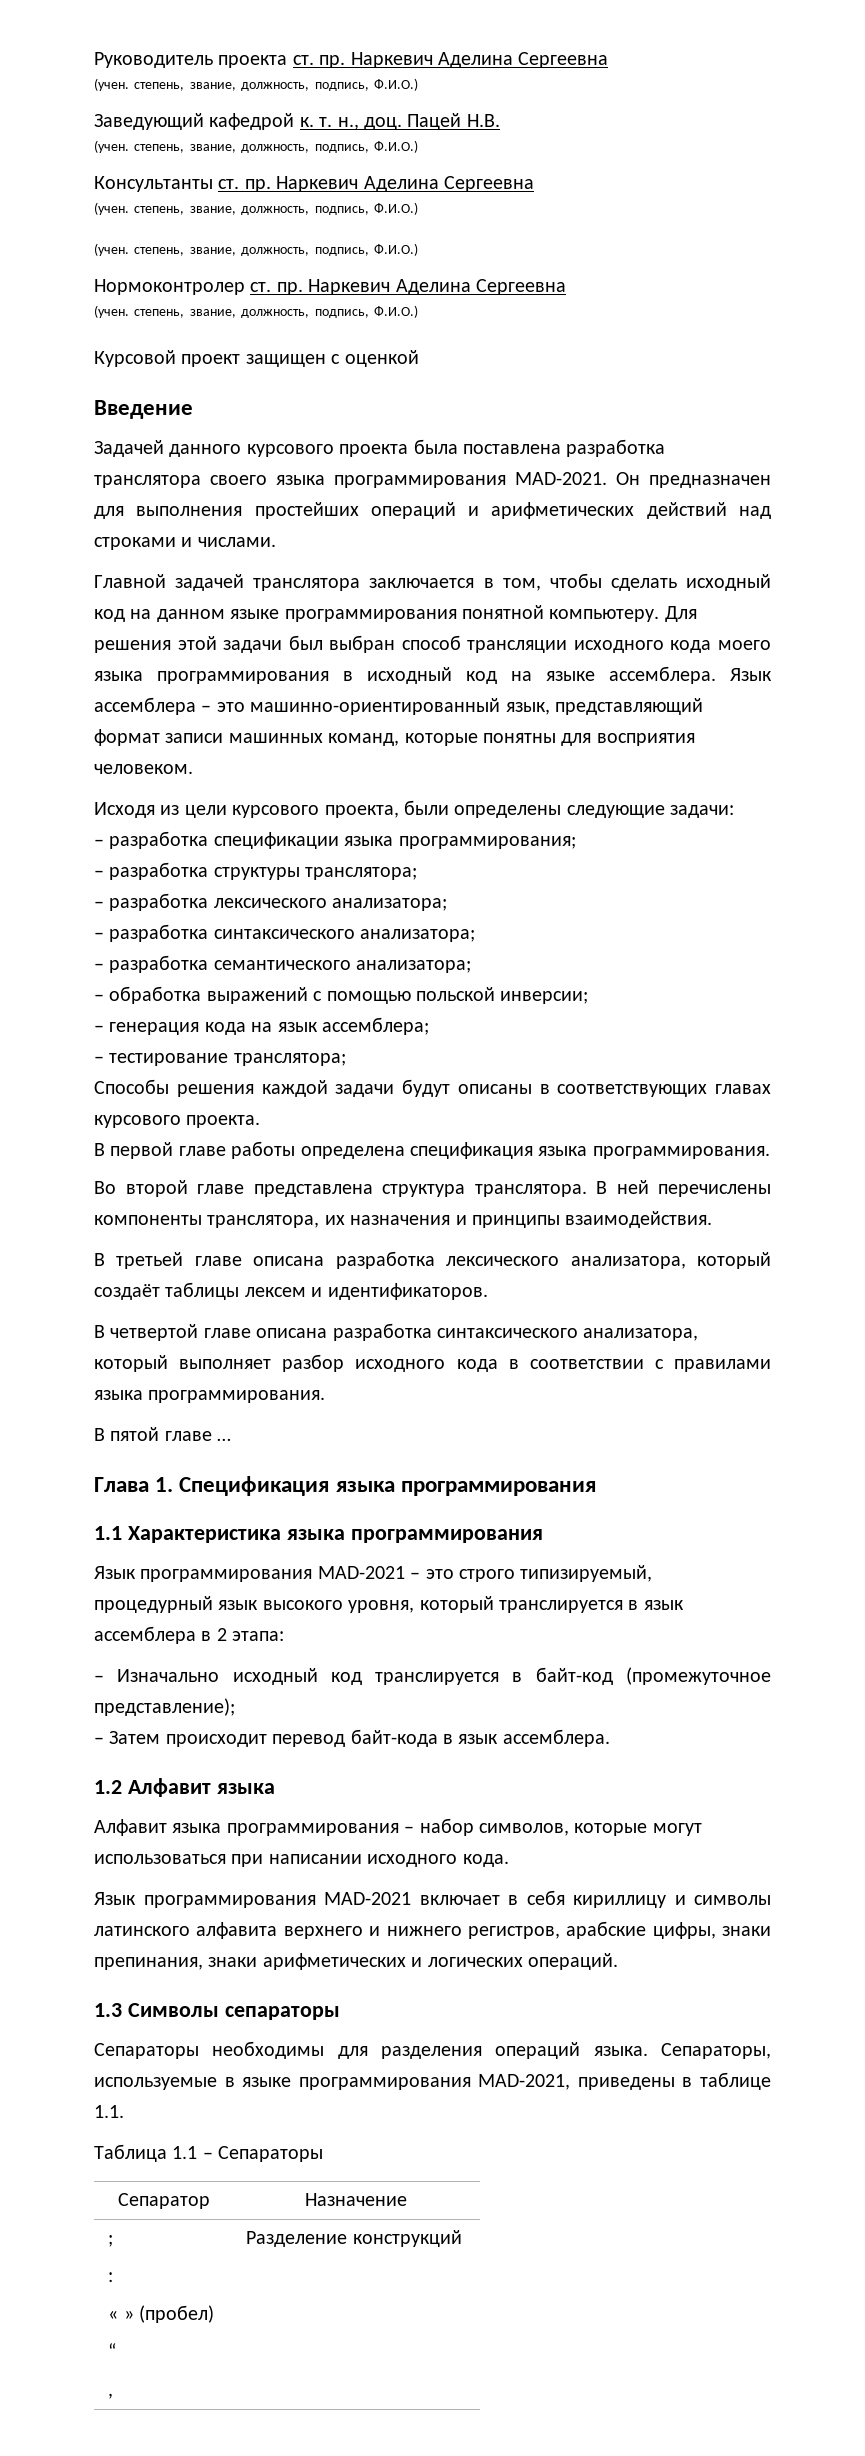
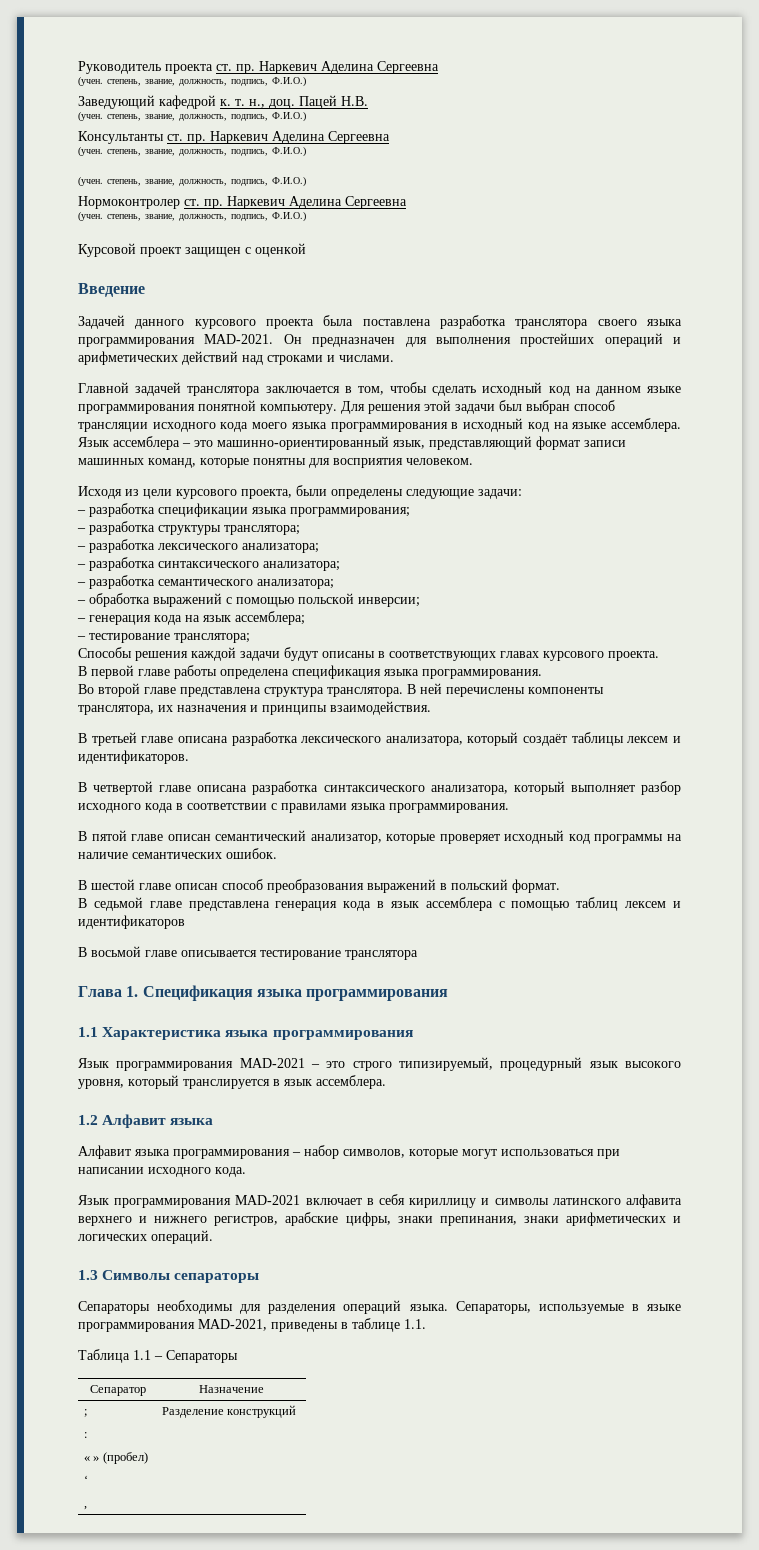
[217,1438,232,1441] … -> [167,830,682,844] [78,848,277,859] [78,879,560,893] [78,897,681,911] [78,915,185,929] [78,946,418,960] описан семантический анализатор, которые проверяет исходный код программы на наличие семантических ошибок. // В шестой главе описан способ преобразования выражений в польский формат. // В седьмой главе представлена генерация кода в язык ассемблера с помощью таблиц лексем и идентификаторов // В восьмой главе описывается тестирование транслятора
[94,1626,285,1644] [94,1667,771,1685] [94,1698,235,1716] [94,1729,499,1747] ассемблера в 2 этапа: // – Изначально исходный код транслируется в байт-код (промежуточное представление); // – Затем происходит перевод байт-кода в язык -> (312, 1082) none
[108,2343,117,2358] “ -> [84,1475,89,1484] ‘

